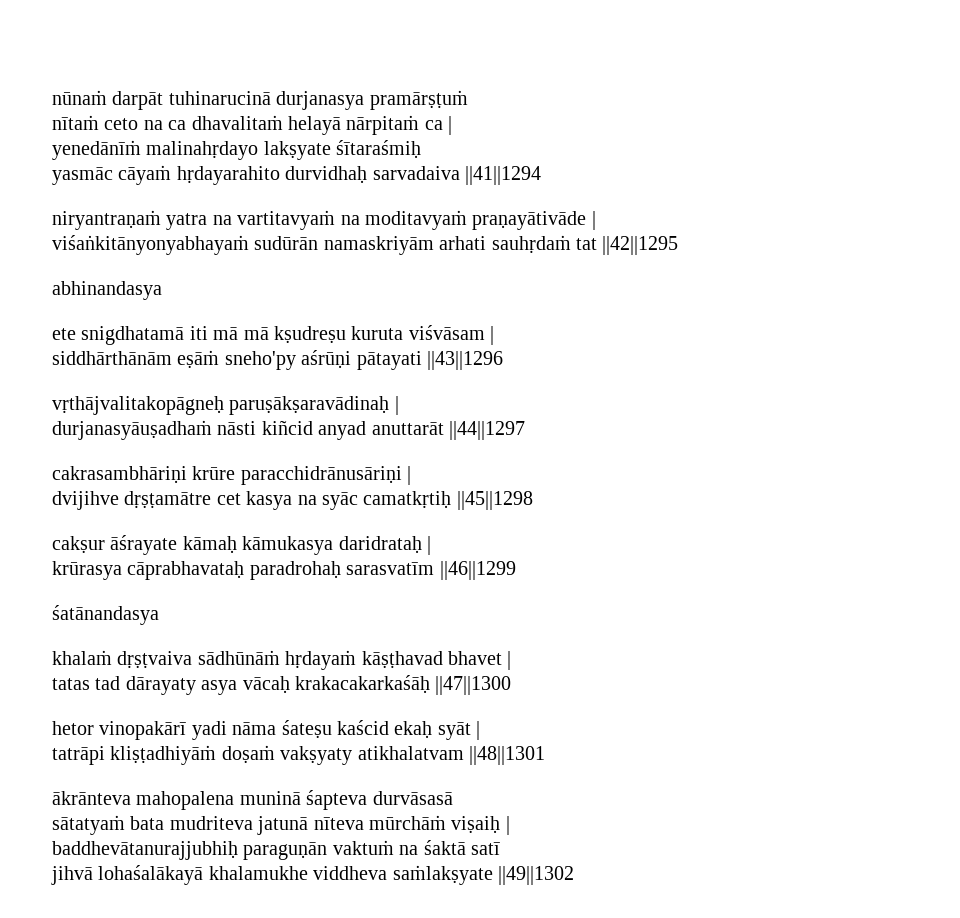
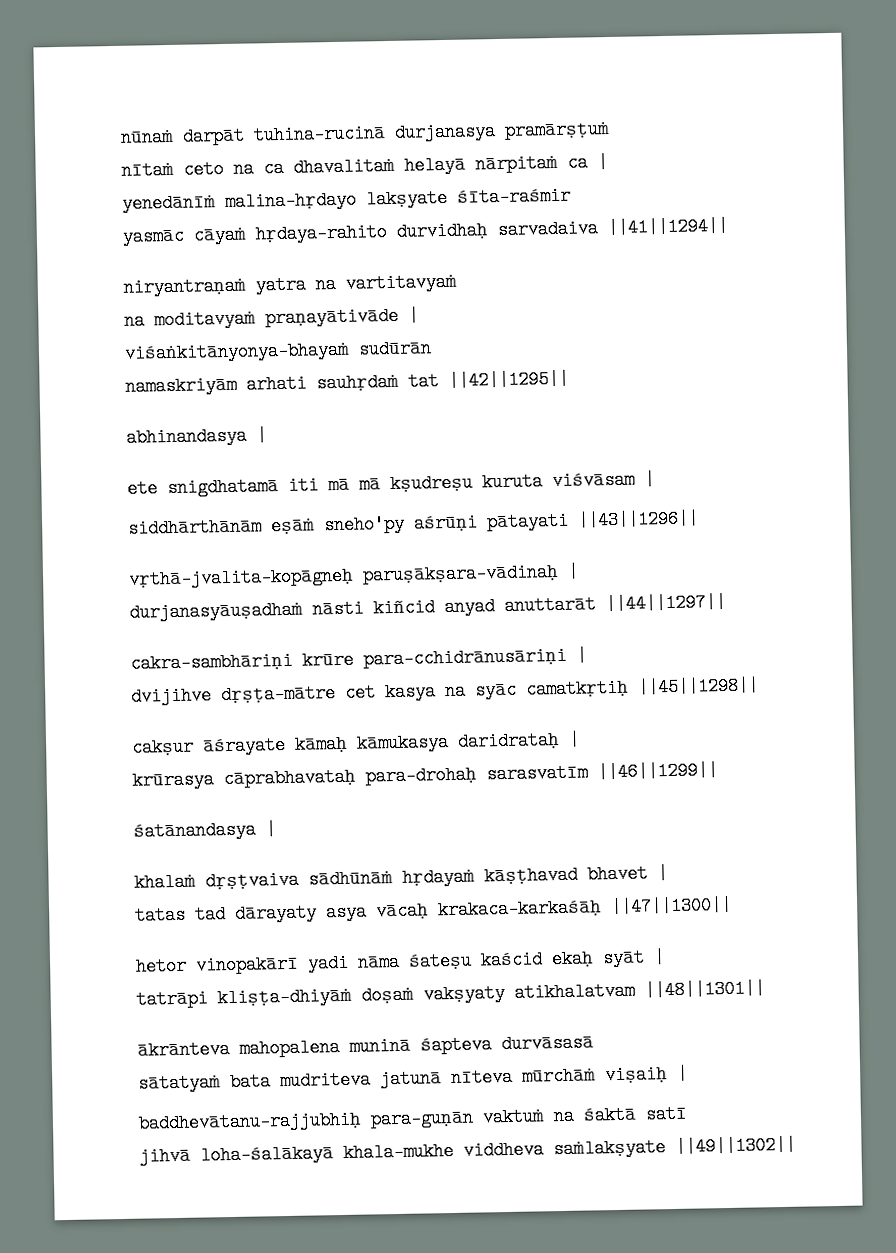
[168,91,271,105] tuhinarucinā -> [253,124,386,145] tuhina-rucinā
[146,140,422,160] malinahṛdayo lakṣyate śītaraśmiḥ -> [225,186,571,211] malina-hṛdayo lakṣyate śīta-raśmir
[176,166,280,185] hṛdayarahito -> [255,223,387,244] hṛdaya-rahito
[465,166,541,185] ||41||1294 -> [607,216,728,238] ||41||1294||
(336, 220) none -> (457, 282) //
[52,235,249,255] viśaṅkitānyonyabhayaṁ -> [124,340,350,363] viśaṅkitānyonya-bhayaṁ
(319, 243) none -> (432, 349) //
[602,236,679,255] ||42||1295 -> [448,369,569,390] ||42||1295||
(162, 290) none -> [256,426,267,445] |
[427,351,503,370] [52,396,390,415] ||43||1296 // vṛthājvalitakopāgneḥ paruṣākṣaravādinaḥ -> [577,509,699,530] [128,562,559,589] ||43||1296|| // vṛthā-jvalita-kopāgneḥ paruṣākṣara-vādinaḥ
[448,421,525,440] [52,466,402,485] ||44||1297 // cakrasambhāriṇi krūre paracchidrānusāriṇi -> [605,592,726,614] [130,646,567,673] ||44||1297|| // cakra-sambhāriṇi krūre para-cchidrānusāriṇi
[124,491,212,508] dṛṣṭamātre -> [221,684,336,705] dṛṣṭa-mātre
[456,491,533,510] ||45||1298 -> [637,676,759,697] ||45||1298||
[249,561,516,580] paradrohaḥ sarasvatīm ||46||1299 -> [365,761,718,786] para-drohaḥ sarasvatīm ||46||1299||
(159, 615) none -> [265,820,276,839] |
[295,675,512,695] krakacakarkaśāḥ ||47||1300 -> [437,895,732,920] krakaca-karkaśāḥ ||47||1300||
[110,745,217,765] kliṣṭadhiyāṁ -> [217,986,352,1008] kliṣṭa-dhiyāṁ
[469,746,545,765] ||48||1301 -> [644,979,765,1000] ||48||1301||
[52,841,328,860] baddhevātanurajjubhiḥ paraguṇān -> [138,1108,474,1133] baddhevātanu-rajjubhiḥ para-guṇān
[98,865,308,885] lohaśalākayā khalamukhe -> [200,1141,454,1165] loha-śalākayā khala-mukhe
[497,866,574,885] ||49||1302 -> [675,1135,796,1156] ||49||1302||

